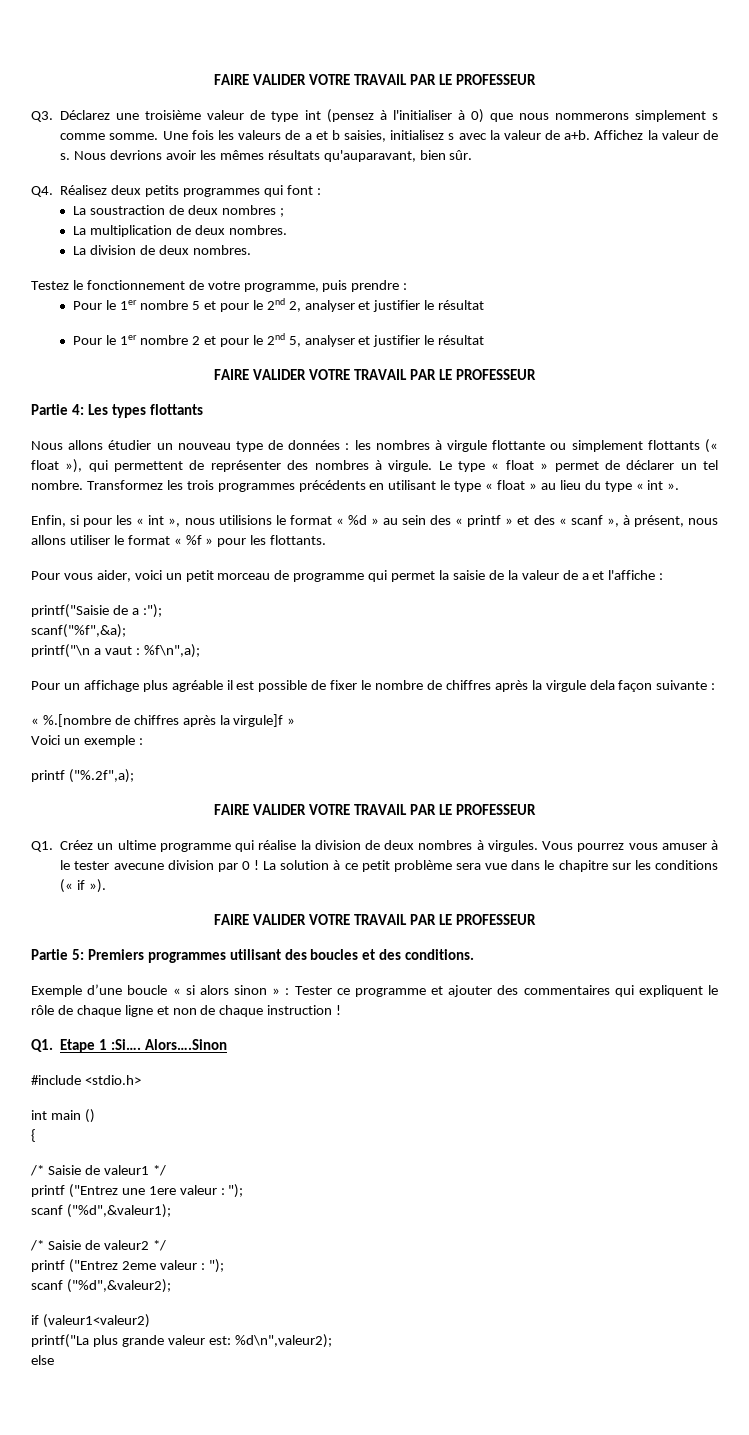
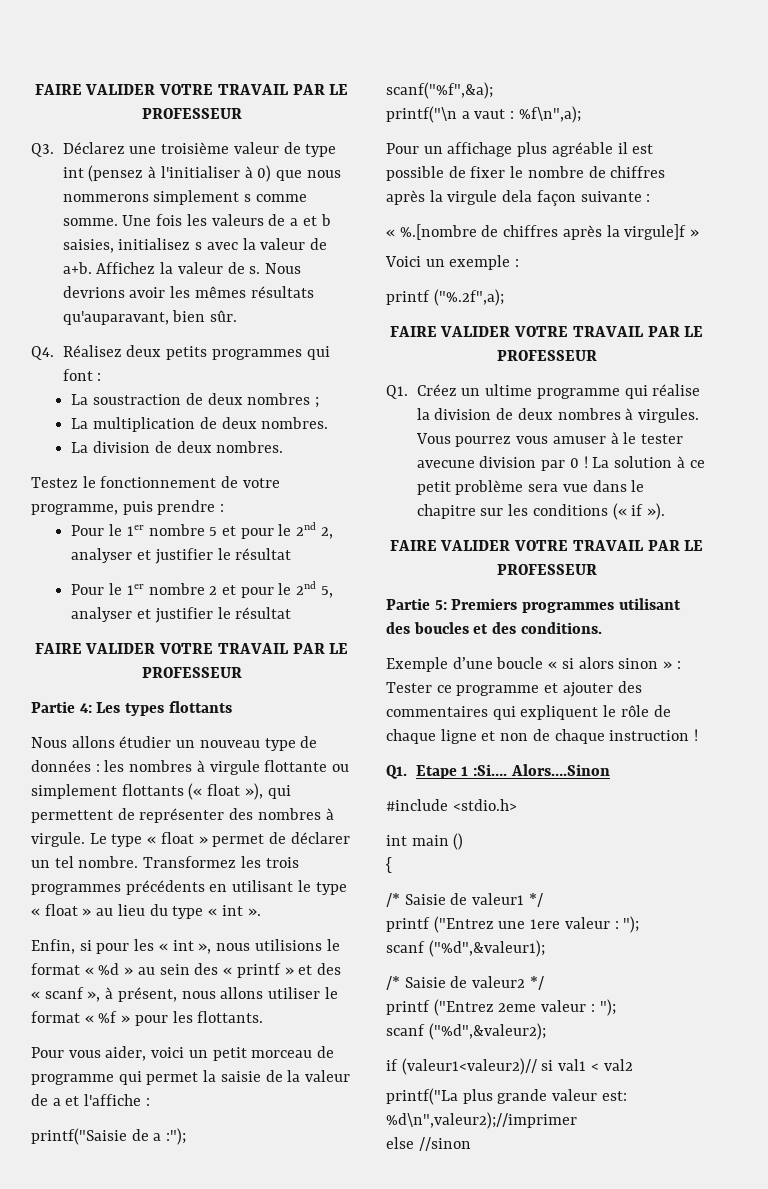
[42,1314,150,1328] (valeur1<valeur2) -> [401,1058,633,1075] (valeur1<valeur2)// si val1 < val2
[234,1334,332,1348] %d\n",valeur2); -> [386,1112,577,1129] %d\n",valeur2);//imprimer
(54, 1360) none -> [418,1137,471,1151] //sinon

